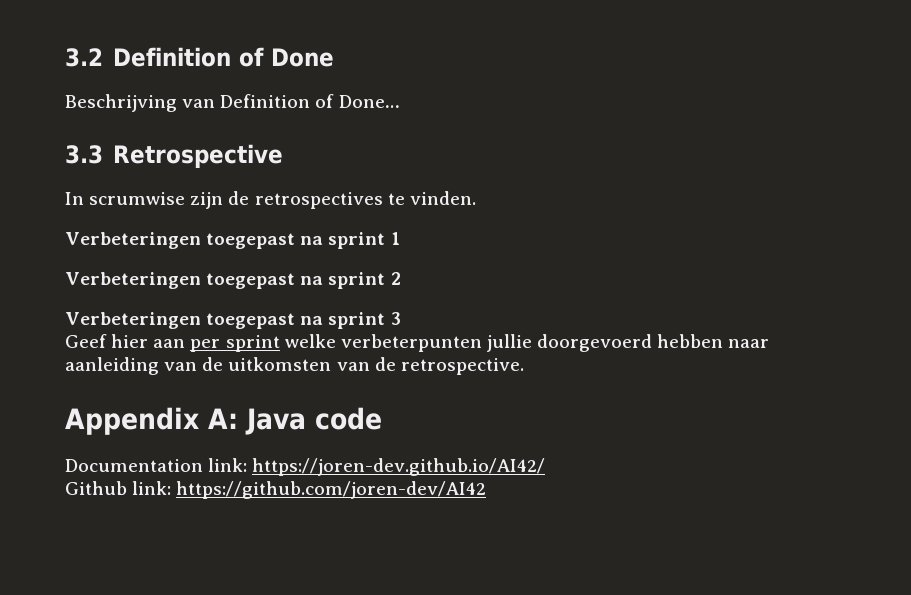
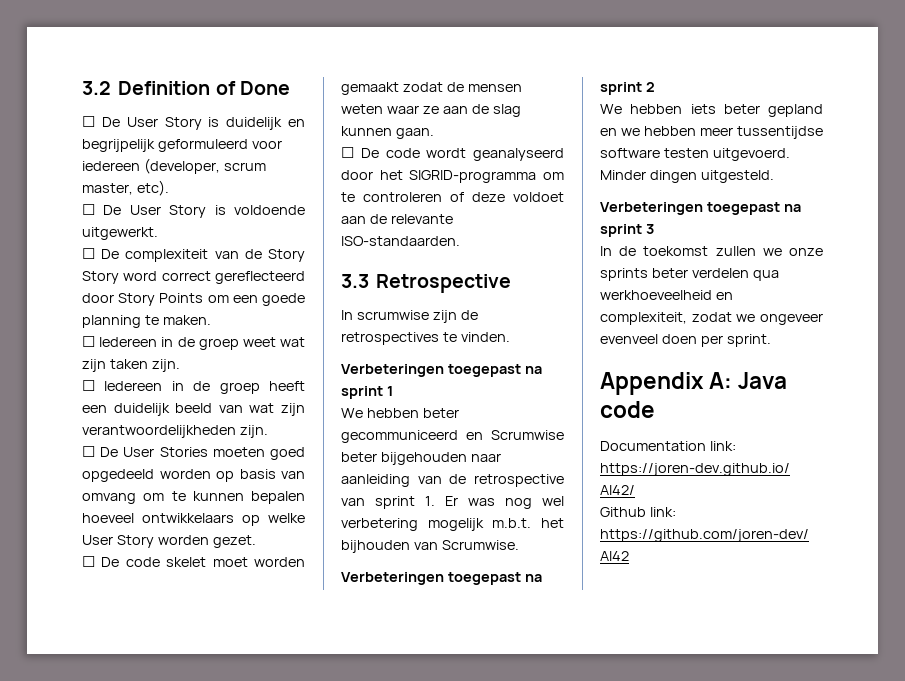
[65,94,400,112] Beschrijving van Definition of Done… -> [82,116,305,130] [82,139,282,152] [82,158,266,174] [82,180,169,196] [82,204,305,218] [82,227,158,240] [82,248,305,262] [82,271,305,284] [82,293,305,306] [82,315,211,328] [82,336,305,350] [82,359,180,372] [82,380,305,394] [82,403,305,416] [82,425,268,438] [82,446,305,460] [82,469,305,482] [82,491,305,504] [82,513,305,526] [82,535,256,548] [82,556,305,567] [341,82,522,95] [341,104,521,117] [341,126,434,139] [341,147,564,161] [341,170,564,183] [341,192,564,202] [341,214,453,224] [341,236,460,246] ☐ De User Story is duidelijk en begrijpelijk geformuleerd voor iedereen (developer, scrum master, etc). // ☐ De User Story is voldoende uitgewerkt. // ☐ De complexiteit van de Story Story word correct gereflecteerd door Story Points om een goede planning te maken. // ☐ Iedereen in de groep weet wat zijn taken zijn. // ☐ Iedereen in de groep heeft een duidelijk beeld van wat zijn verantwoordelijkheden zijn. // ☐ De User Stories moeten goed opgedeeld worden op basis van omvang om te kunnen bepalen hoeveel ontwikkelaars op welke User Story worden gezet. // ☐ De code skelet moet worden gemaakt zodat de mensen weten waar ze aan de slag kunnen gaan. // ☐ De code wordt geanalyseerd door het SIGRID-programma om te controleren of deze voldoet aan de relevante ISO-standaarden.
(400, 238) none -> [341,408,459,418] [341,430,564,443] [341,452,501,465] [341,474,564,487] [341,496,564,509] [341,518,564,531] [341,540,519,553] // We hebben beter gecommuniceerd en Scrumwise beter bijgehouden naar aanleiding van de retrospective van sprint 1. Er was nog wel verbetering mogelijk m.b.t. het bijhouden van Scrumwise.
(401, 278) none -> [600,104,823,117] [600,126,823,139] [600,148,790,161] [600,170,774,183] // We hebben iets beter gepland en we hebben meer tussentijdse software testen uitgevoerd. Minder dingen uitgesteld.
[65,334,770,352] [65,357,524,375] Geef hier aan per sprint welke verbeterpunten jullie doorgevoerd hebben naar aanleiding van de uitkomsten van de retrospective. -> [600,246,823,256] [600,268,779,281] [600,290,733,300] [600,312,823,325] [600,334,771,347] In de toekomst zullen we onze sprints beter verdelen qua werkhoeveelheid en complexiteit, zodat we ongeveer evenveel doen per sprint.

